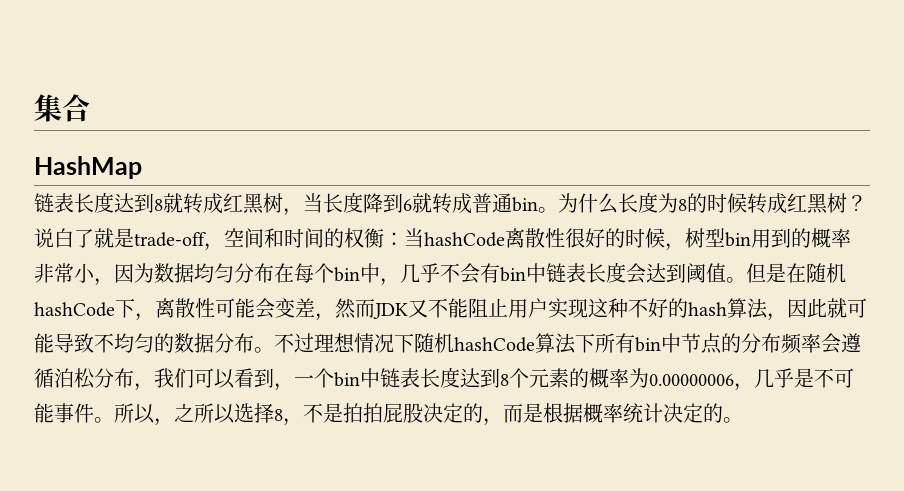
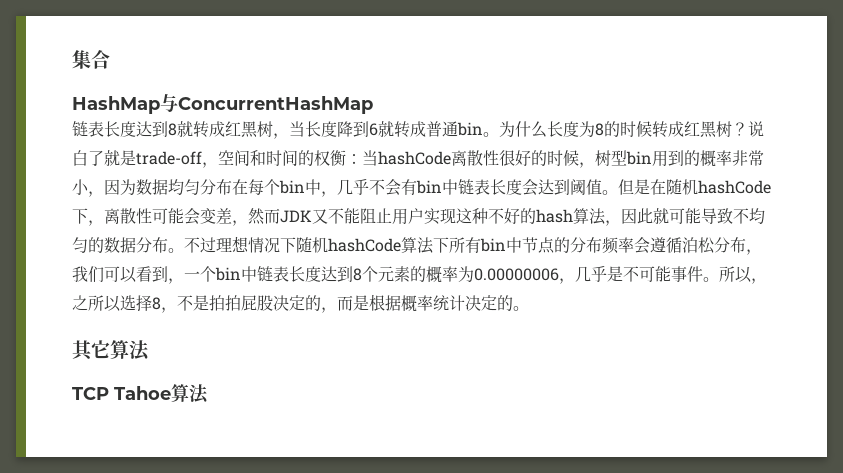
(142, 167) none -> [160,94,373,114] 与ConcurrentHashMap
(743, 420) none -> [72,340,150,361] [72,384,209,404] // 其它算法 // TCP Tahoe算法

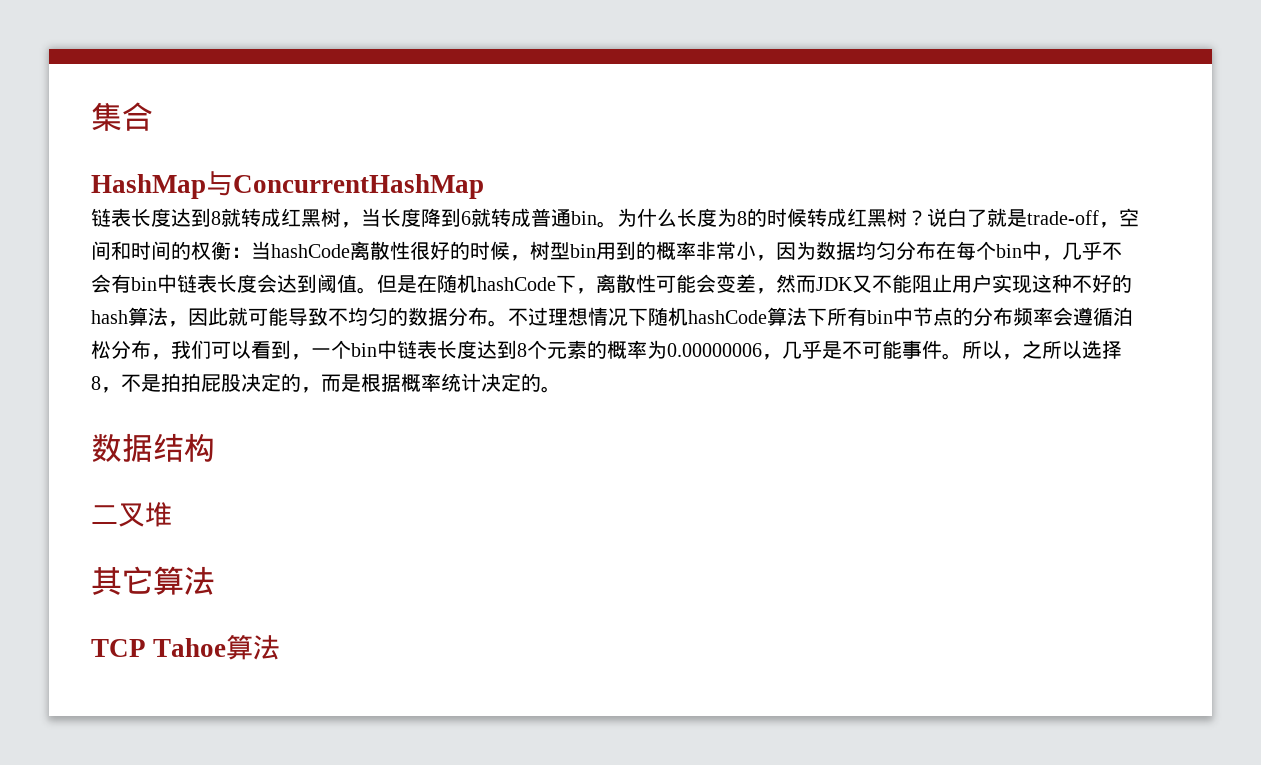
(529, 308) none -> [91,433,215,462] [91,502,172,527] // 数据结构 // 二叉堆

